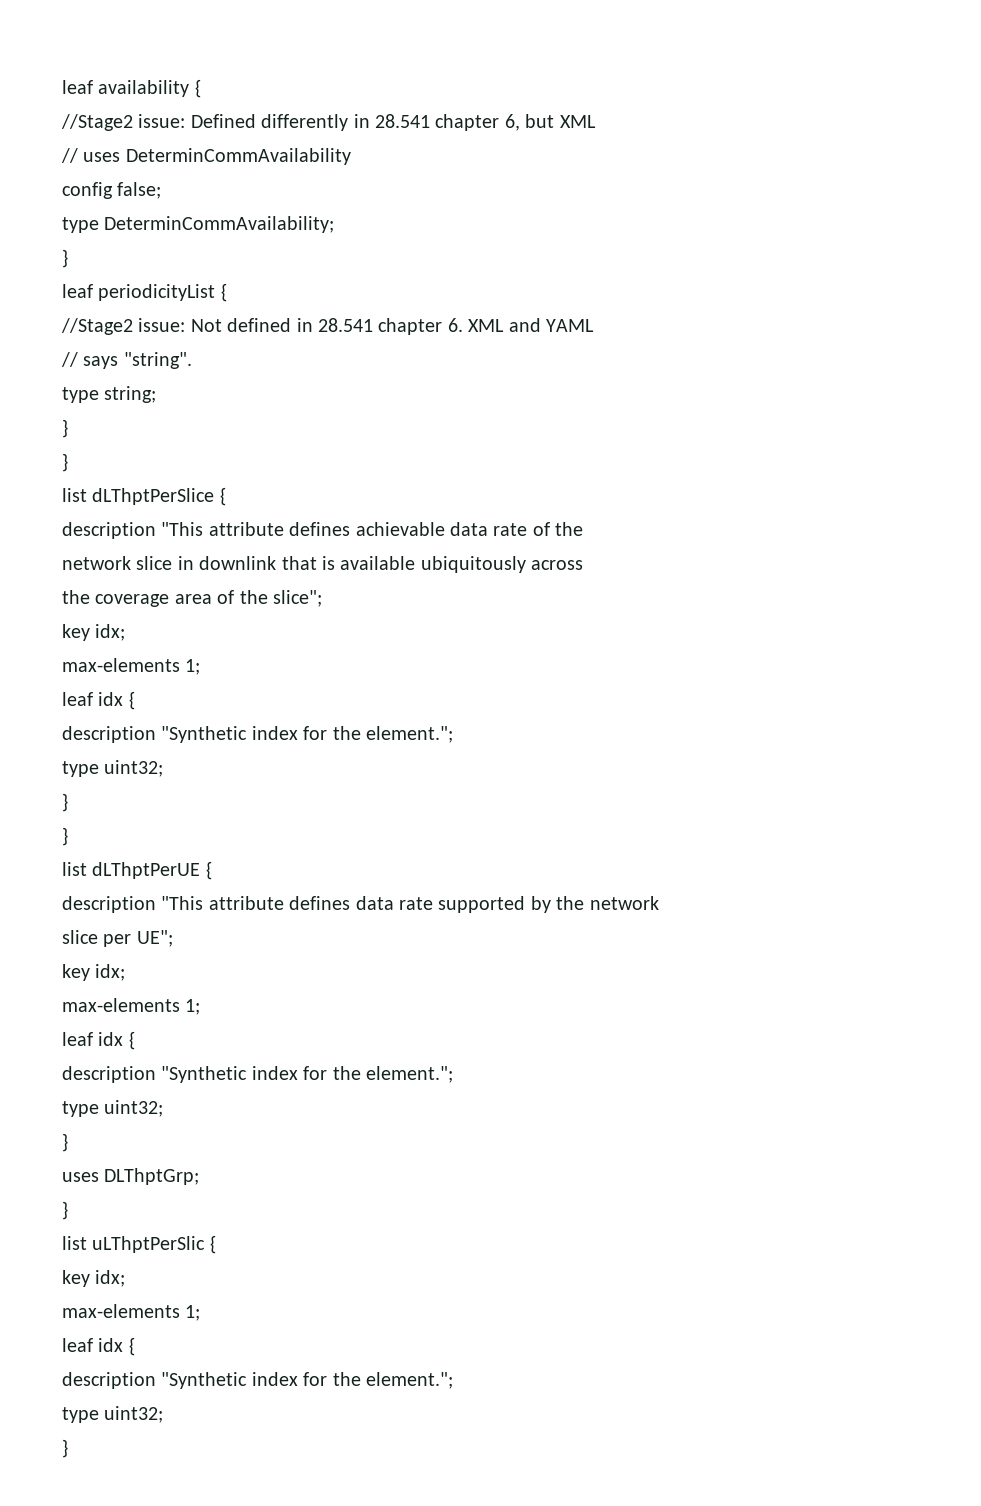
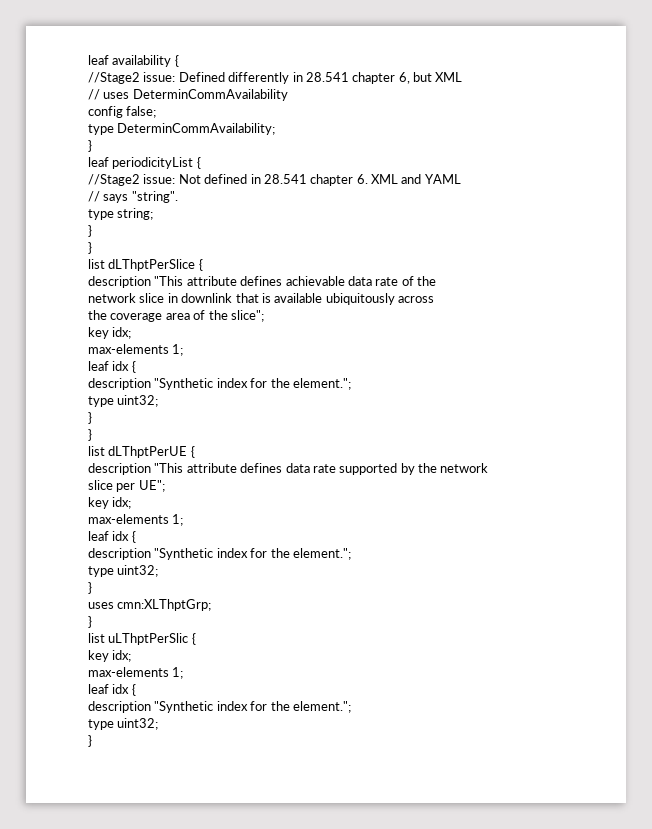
[104,1168,200,1185] DLThptGrp; -> [117,599,212,611] cmn:XLThptGrp;

